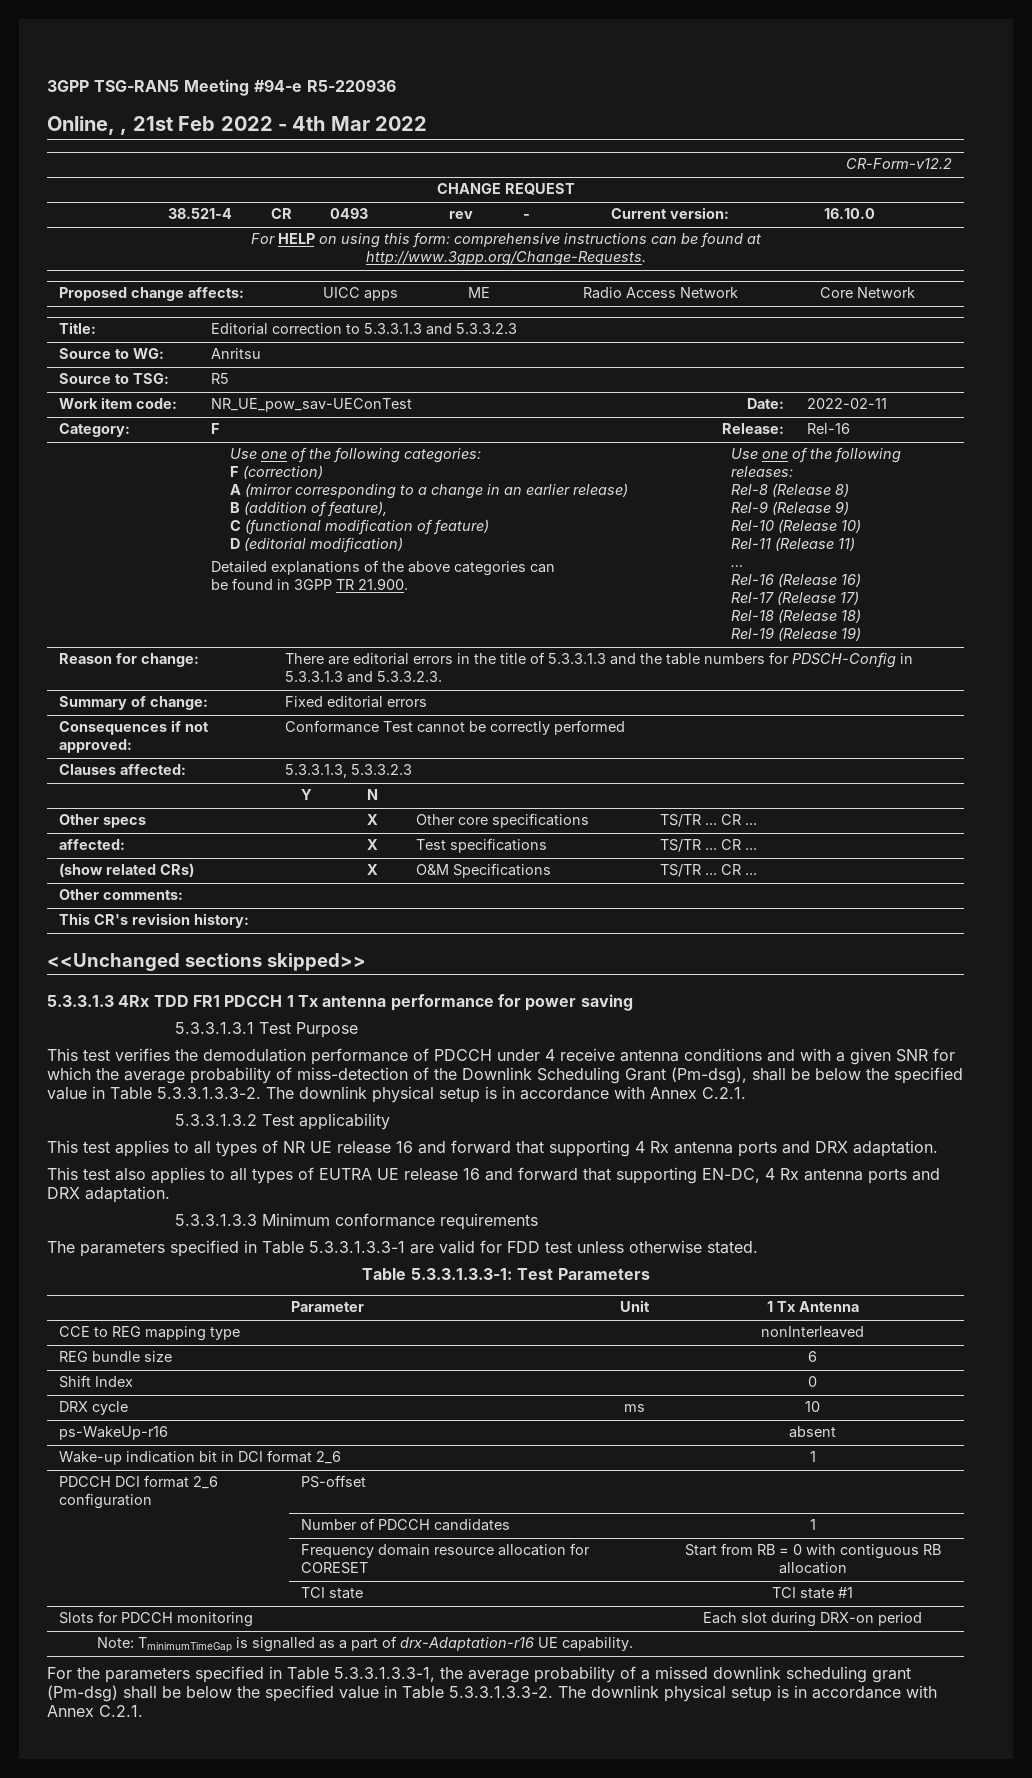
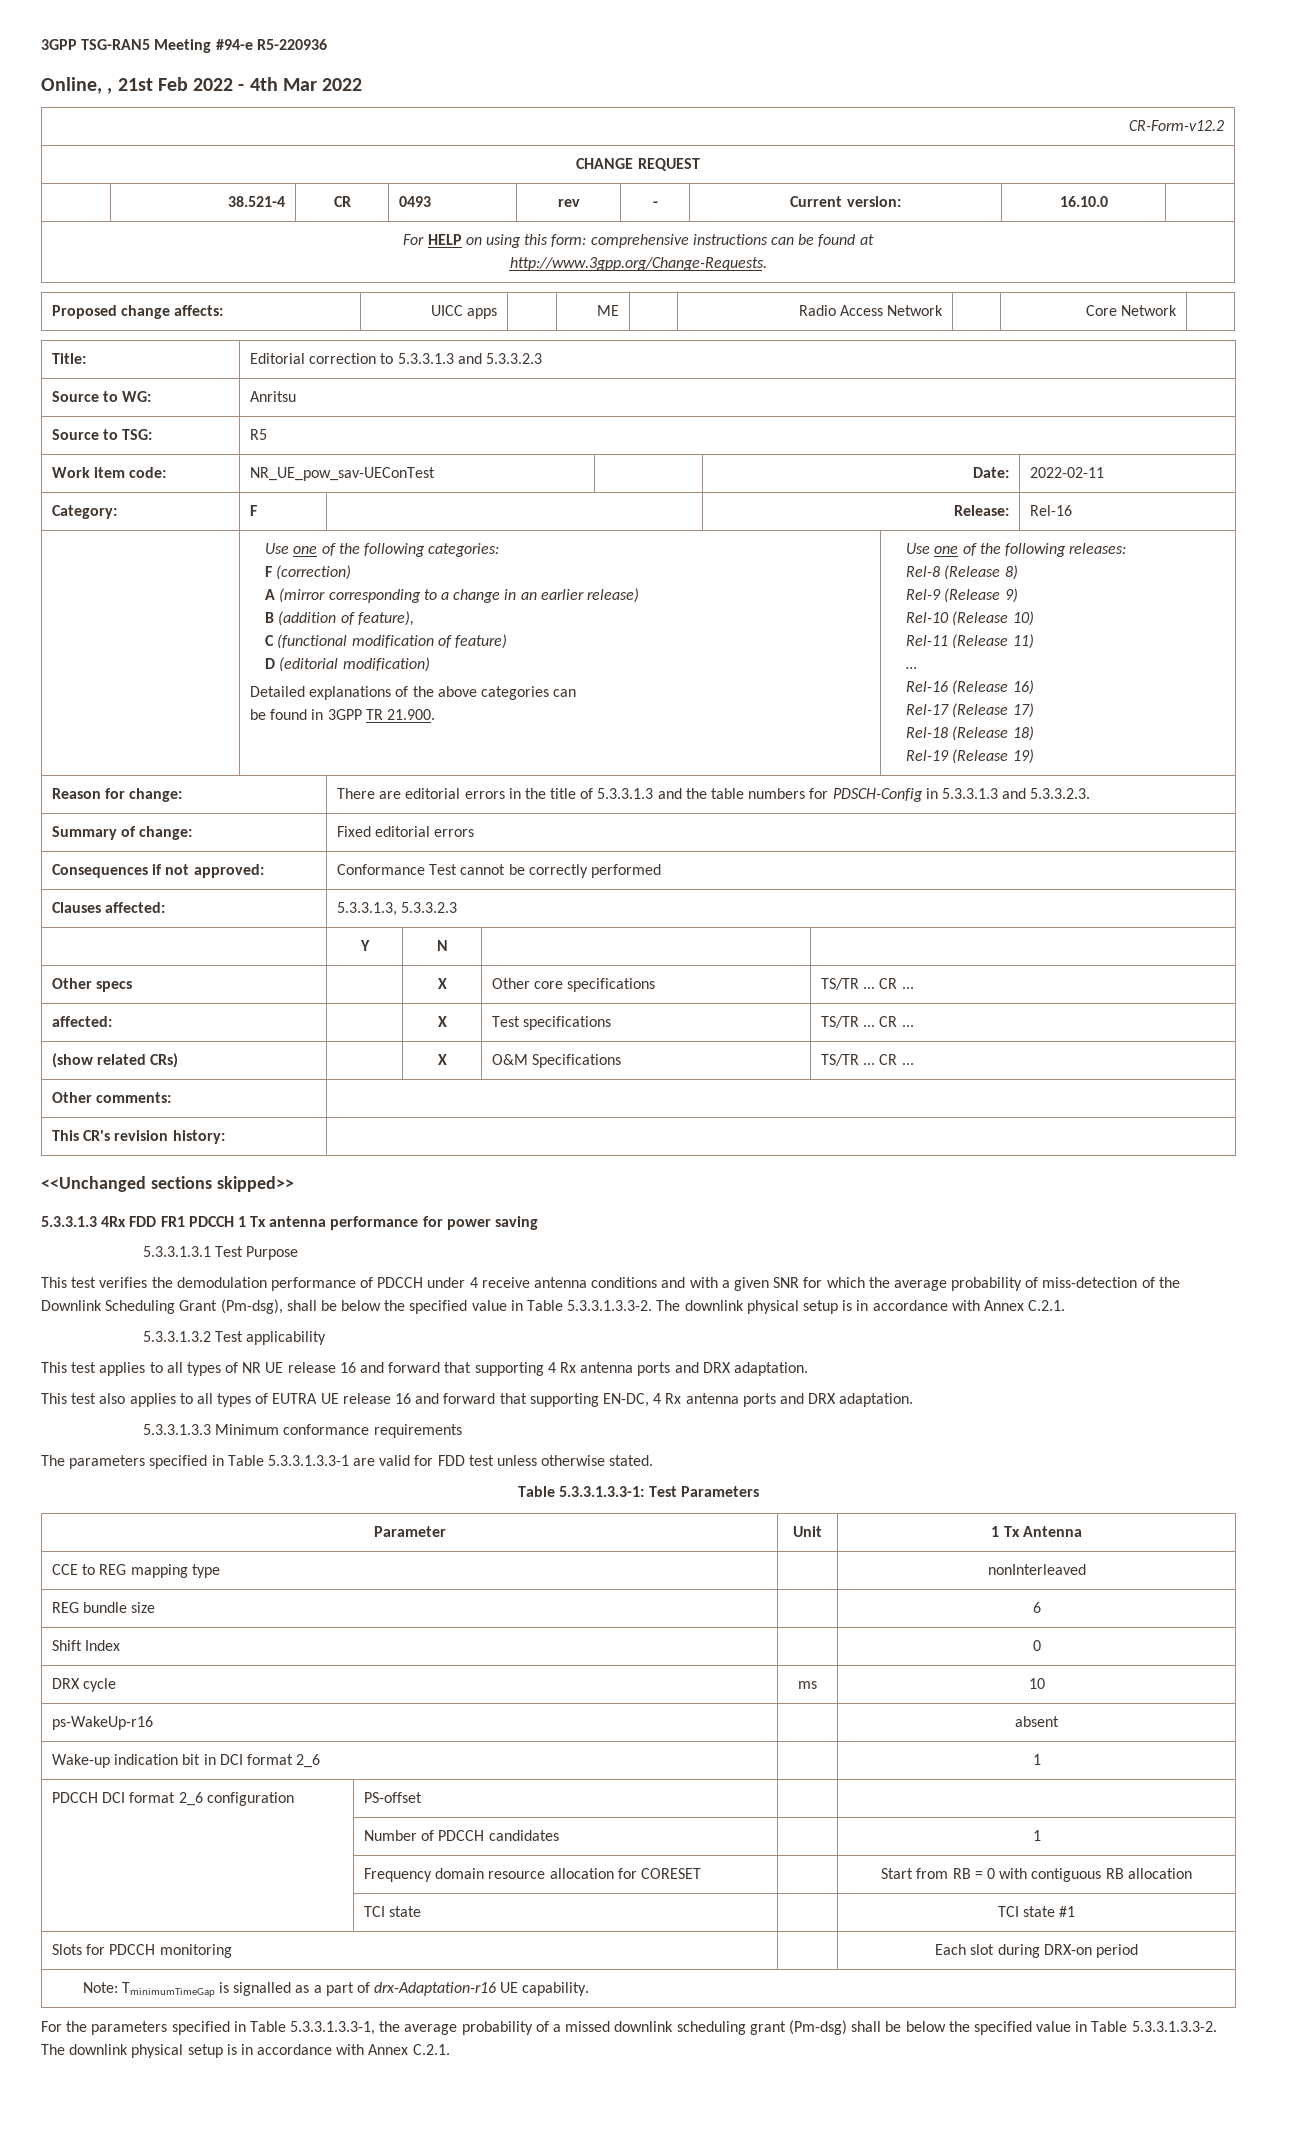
[153,995,189,1007] TDD -> [129,1216,157,1227] FDD

